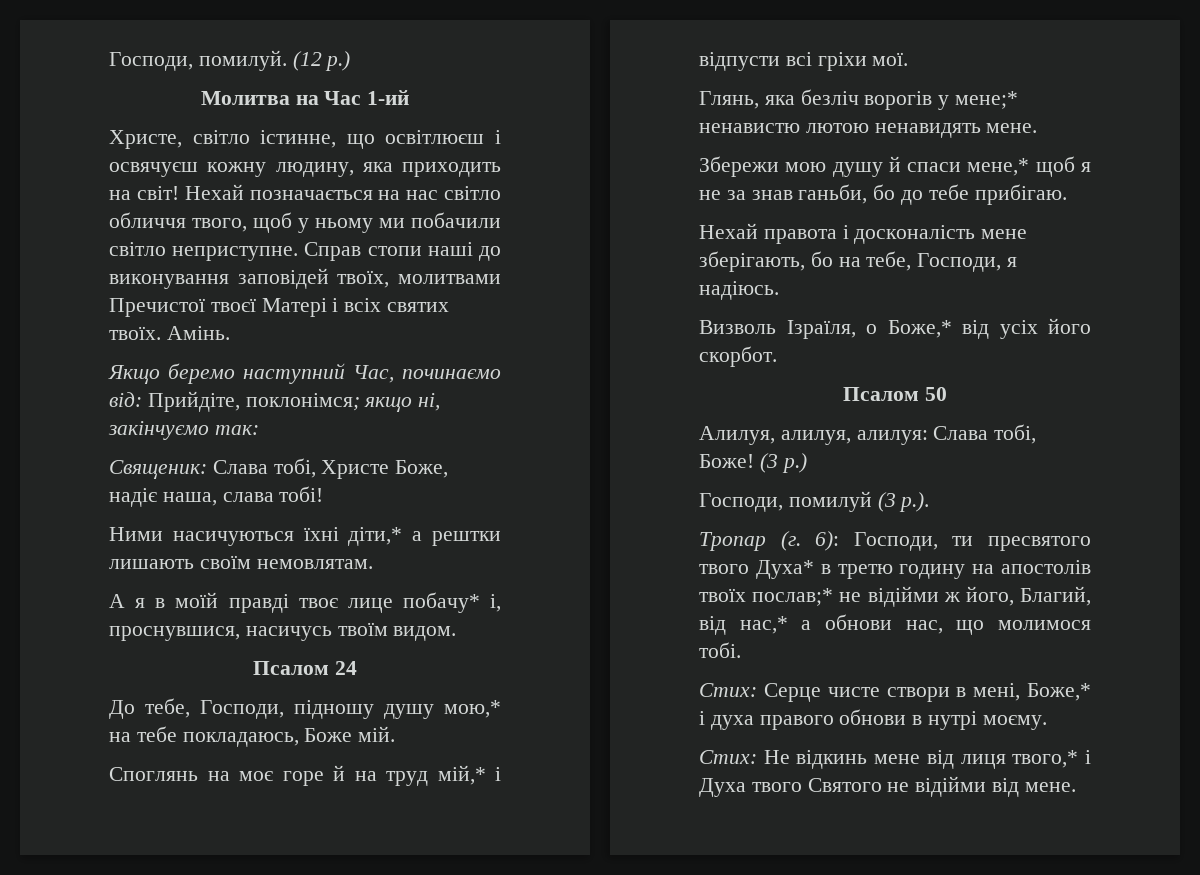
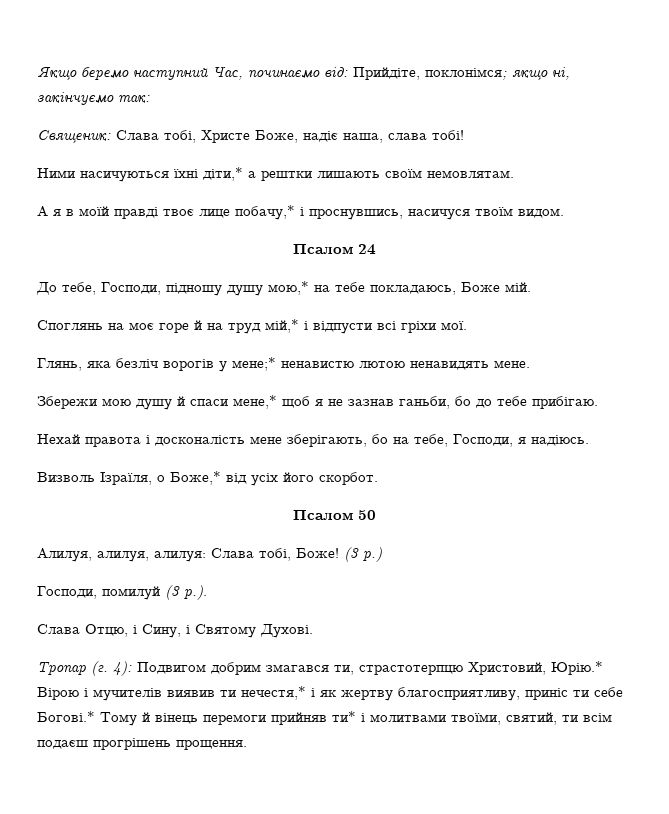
[109,50,351,71] [200,90,410,105] [109,130,501,149] [109,162,501,177] [109,184,501,200] [109,212,501,233] [109,242,501,261] [109,268,501,289] [109,298,450,317] [109,326,230,340] Господи, помилуй. (12 р.) // Молитва на Час 1-ий // Христе, світло істинне, що освітлюєш і освячуєш кожну людину, яка приходить на світ! Нехай позначається на нас світло обличчя твого, щоб у ньому ми побачили світло неприступне. Справ стопи наші до виконування заповідей твоїх, молитвами Пречистої твоєї Матері і всіх святих твоїх. Амінь. // -> (37, 73) none
[402,592,501,613] [109,626,332,641] побачу* і, проснувшися, насичусь -> [235,205,470,220] побачу,* і проснувшись, насичуся
[726,190,793,200] за знав -> [348,399,394,406] зазнав
[699,531,1091,551] [699,560,1091,579] [699,586,1091,607] [699,614,1091,635] [699,642,741,658] [699,683,1091,702] [699,709,1047,730] [699,750,1091,769] [699,776,1076,797] Тропар (г. 6): Господи, ти пресвятого твого Духа* в третю годину на апостолів твоїх послав;* не відійми ж його, Благий, від нас,* а обнови нас, що молимося тобі. // Стих: Серце чисте створи в мені, Боже,* і духа правого обнови в нутрі моєму. // Стих: Не відкинь мене від лиця твого,* і Духа твого Святого не відійми від мене. -> [37,624,313,638] [37,661,603,676] [37,686,623,701] [37,711,612,726] [37,738,247,750] Слава Отцю, і Сину, і Святому Духові. // Тропар (г. 4): Подвигом добрим змагався ти, страстотерпцю Христовий, Юрію.* Вірою і мучителів виявив ти нечестя,* і як жертву благосприятливу, приніс ти себе Богові.* Тому й вінець перемоги прийняв ти* і молитвами твоїми, святий, ти всім подаєш прогрішень прощення.

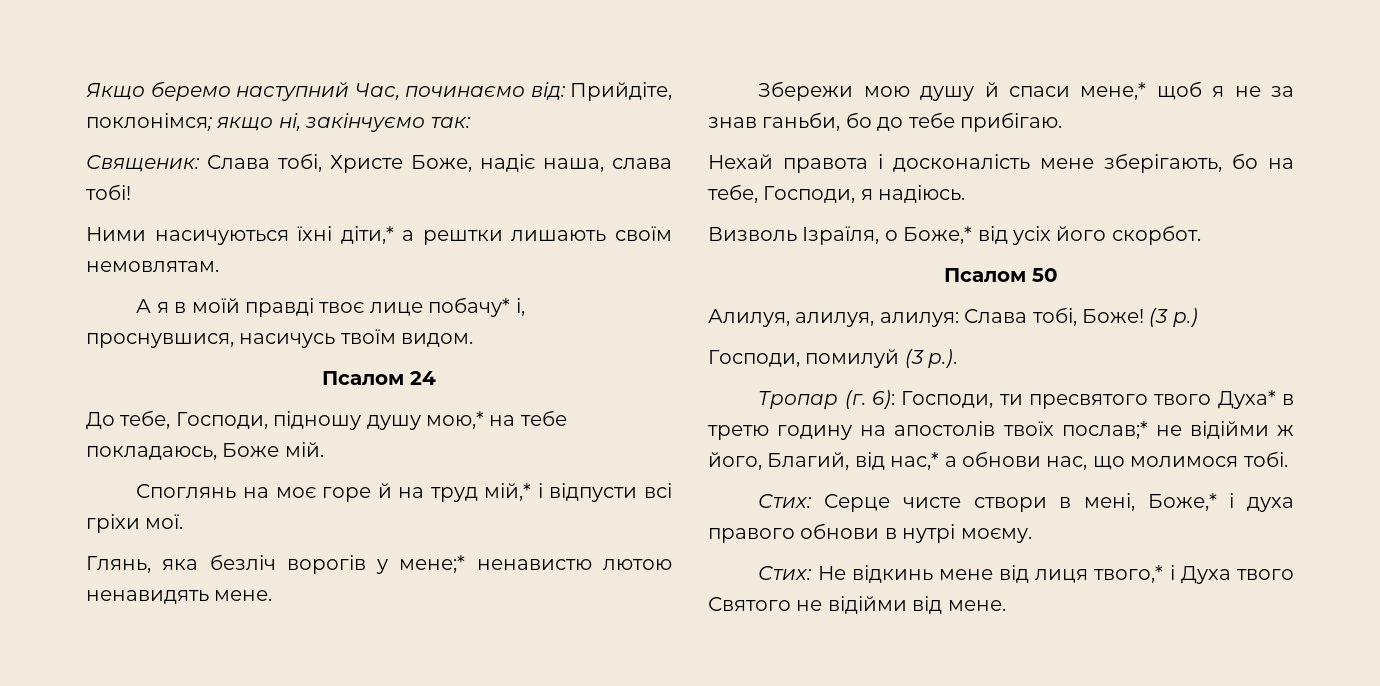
[235,205,470,220] побачу,* і проснувшись, насичуся -> [428,297,525,317] [86,333,336,348] побачу* і, проснувшися, насичусь
[348,399,394,406] зазнав -> [1271,86,1294,97] [708,117,757,128] за знав
[37,624,313,638] [37,661,603,676] [37,686,623,701] [37,711,612,726] [37,738,247,750] Слава Отцю, і Сину, і Святому Духові. // Тропар (г. 4): Подвигом добрим змагався ти, страстотерпцю Христовий, Юрію.* Вірою і мучителів виявив ти нечестя,* і як жертву благосприятливу, приніс ти себе Богові.* Тому й вінець перемоги прийняв ти* і молитвами твоїми, святий, ти всім подаєш прогрішень прощення. -> [758,390,1294,409] [708,421,1294,440] [708,451,1288,470] [758,493,1294,512] [708,523,1032,543] [758,565,1294,584] [708,596,1006,614] Тропар (г. 6): Господи, ти пресвятого твого Духа* в третю годину на апостолів твоїх послав;* не відійми ж його, Благий, від нас,* а обнови нас, що молимося тобі. // Стих: Серце чисте створи в мені, Боже,* і духа правого обнови в нутрі моєму. // Стих: Не відкинь мене від лиця твого,* і Духа твого Святого не відійми від мене.

